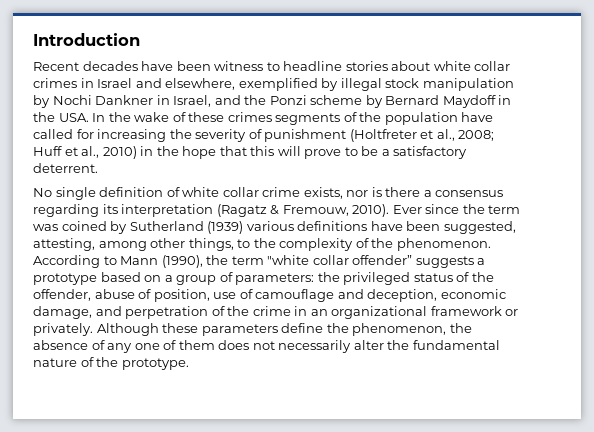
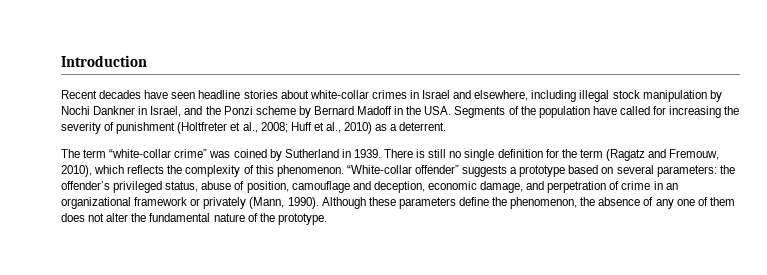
[176,61,280,71] been witness to -> [171,92,196,99] seen
[433,61,511,71] white collar -> [309,90,369,99] white-collar
[238,78,339,91] exemplified by -> [531,90,577,102] including
[442,95,496,108] Maydoff -> [357,106,393,115] Madoff
[92,112,341,125] In the wake of these crimes segments -> [454,106,506,118] Segments
[140,146,468,159] [33,163,98,173] [33,187,504,200] [33,204,521,217] [33,221,516,234] [33,238,491,251] [33,255,349,268] in the hope that this will prove to be a satisfactory deterrent. // No single definition of white collar crime exists, nor is there a consensus regarding its interpretation (Ragatz & Fremouw, 2010). Ever since the term was coined by Sutherland (1939) various definitions have been suggested, attesting, among other things, to the complexity of the phenomenon. According to Mann (1990), the term "white collar -> [375,122,447,131] [61,149,720,161] [61,165,412,177] as a deterrent. // The term “white-collar crime” was coined by Sutherland in 1939. There is still no single definition for the term (Ragatz and Fremouw, 2010), which reflects the complexity of this phenomenon. “White-collar
[164,272,494,285] [33,289,91,301] a group of parameters: the privileged status of the offender, -> [616,165,735,177] [61,181,199,193] several parameters: the offender’s privileged status,
[213,289,253,299] use of -> (289, 187) none
[227,306,250,316] the -> (620, 185) none
[33,323,93,336] privately. -> [203,197,319,209] privately (Mann, 1990).
[278,340,352,353] necessarily -> (105, 217) none

